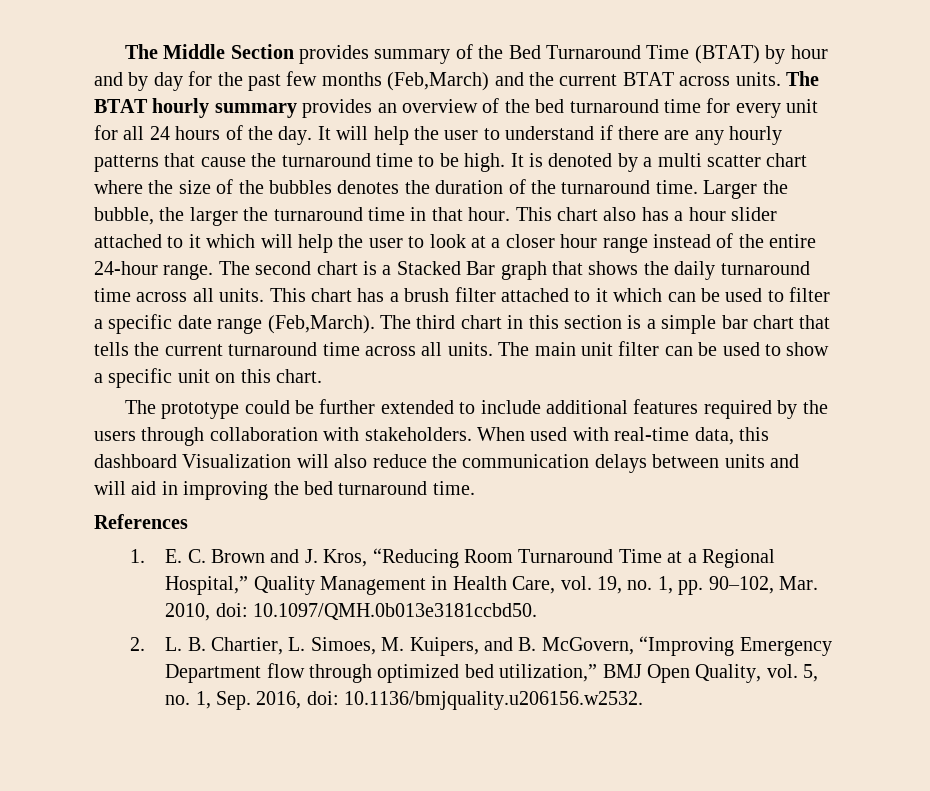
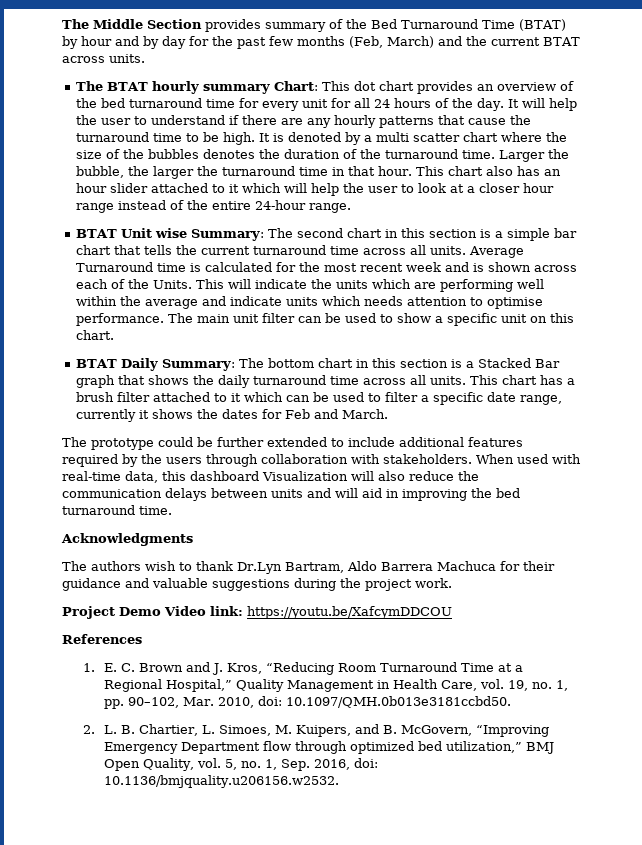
[387,72,490,91] (Feb,March) -> [349,36,434,48] (Feb, March)
(781, 79) none -> (145, 58) //
(297, 110) none -> [274,81,415,91] Chart: This dot chart
[674,211,684,221] a -> [544,169,562,176] an
[218,261,358,275] The second chart -> [76,228,578,241] [76,245,525,258] [76,262,578,272] [76,279,545,292] [76,296,544,309] [76,313,575,326] [76,330,115,340] [76,358,449,371] // BTAT Unit wise Summary: The second chart in this section is a simple bar chart that tells the current turnaround time across all units. Average Turnaround time is calculated for the most recent week and is shown across each of the Units. This will indicate the units which are performing well within the average and indicate units which needs attention to optimise performance. The main unit filter can be used to show a specific unit on this chart. // BTAT Daily Summary: The bottom chart in this section
[217,315,831,334] [94,341,830,356] [94,368,322,388] range (Feb,March). The third chart in this section is a simple bar chart that tells the current turnaround time across all units. The main unit filter can be used to show a specific unit on this chart. -> [520,395,563,405] [76,409,389,422] range, currently it shows the dates for Feb and March.
(475, 488) none -> [61,533,193,546] [62,561,555,574] [62,578,452,591] [62,606,452,619] // Acknowledgments // The authors wish to thank Dr.Lyn Bartram, Aldo Barrera Machuca for their guidance and valuable suggestions during the project work. // Project Demo Video link: https://youtu.be/XafcymDDCOU

